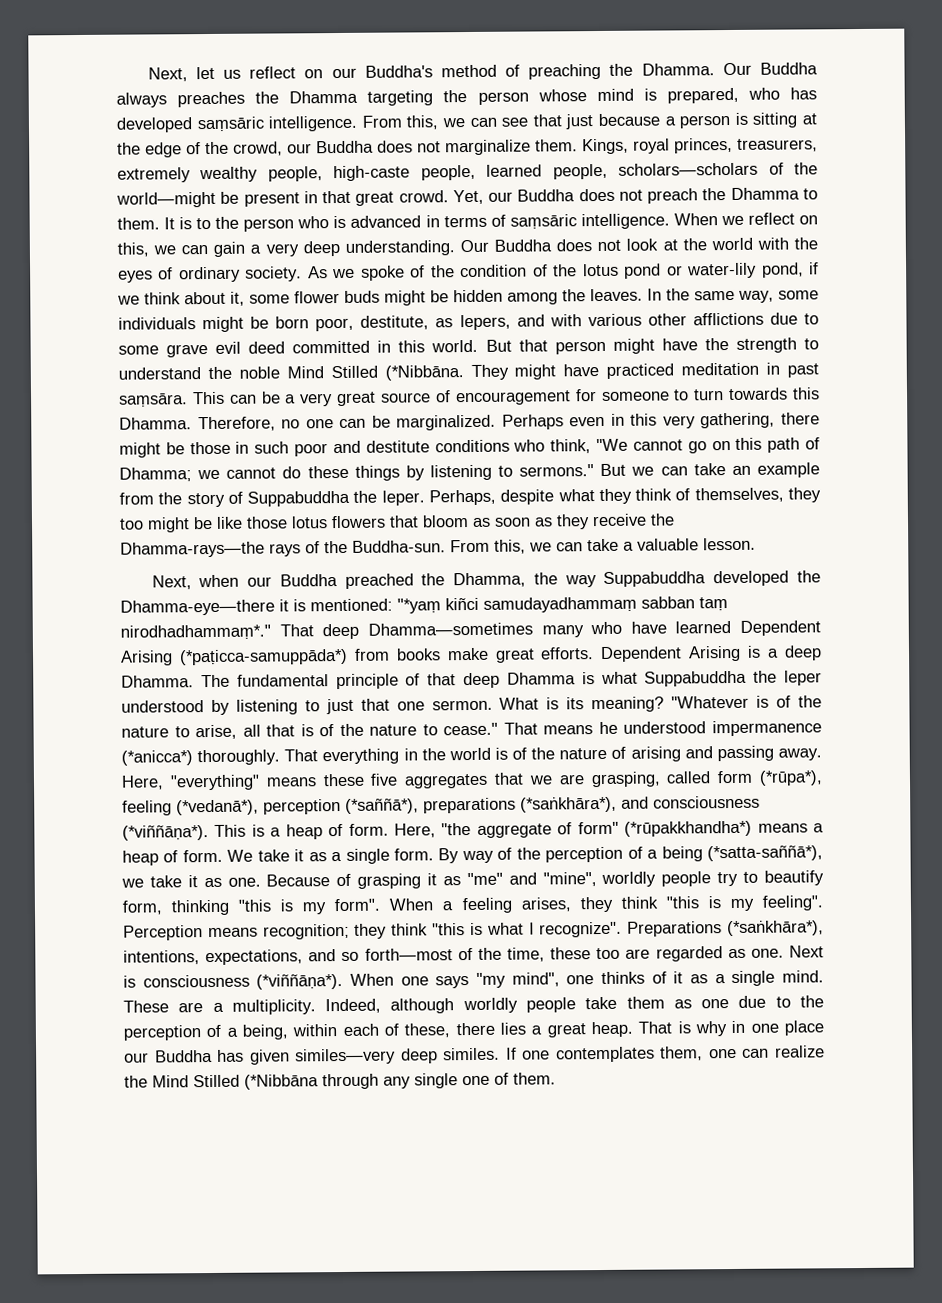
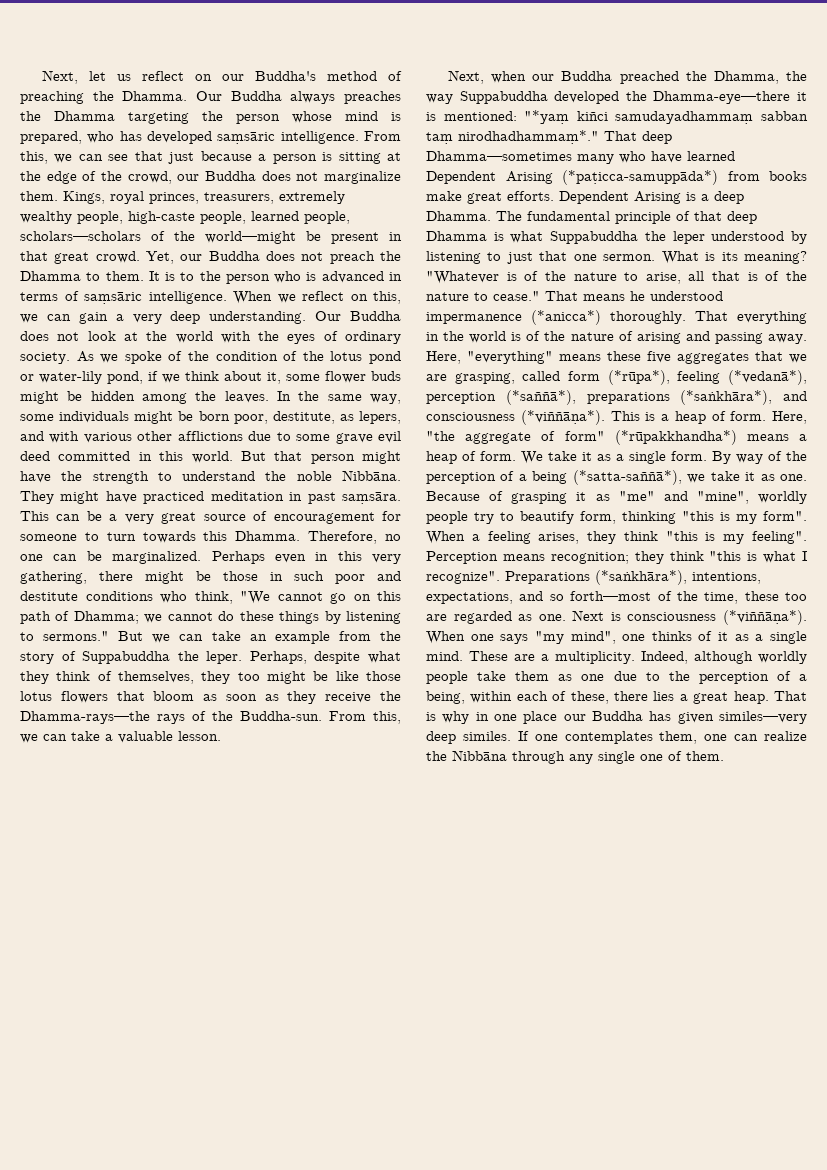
[286,365,464,381] Mind Stilled (*Nibbāna. -> [342,470,401,481] Nibbāna.
[152,1074,319,1090] Mind Stilled (*Nibbāna -> [452,750,507,761] Nibbāna

